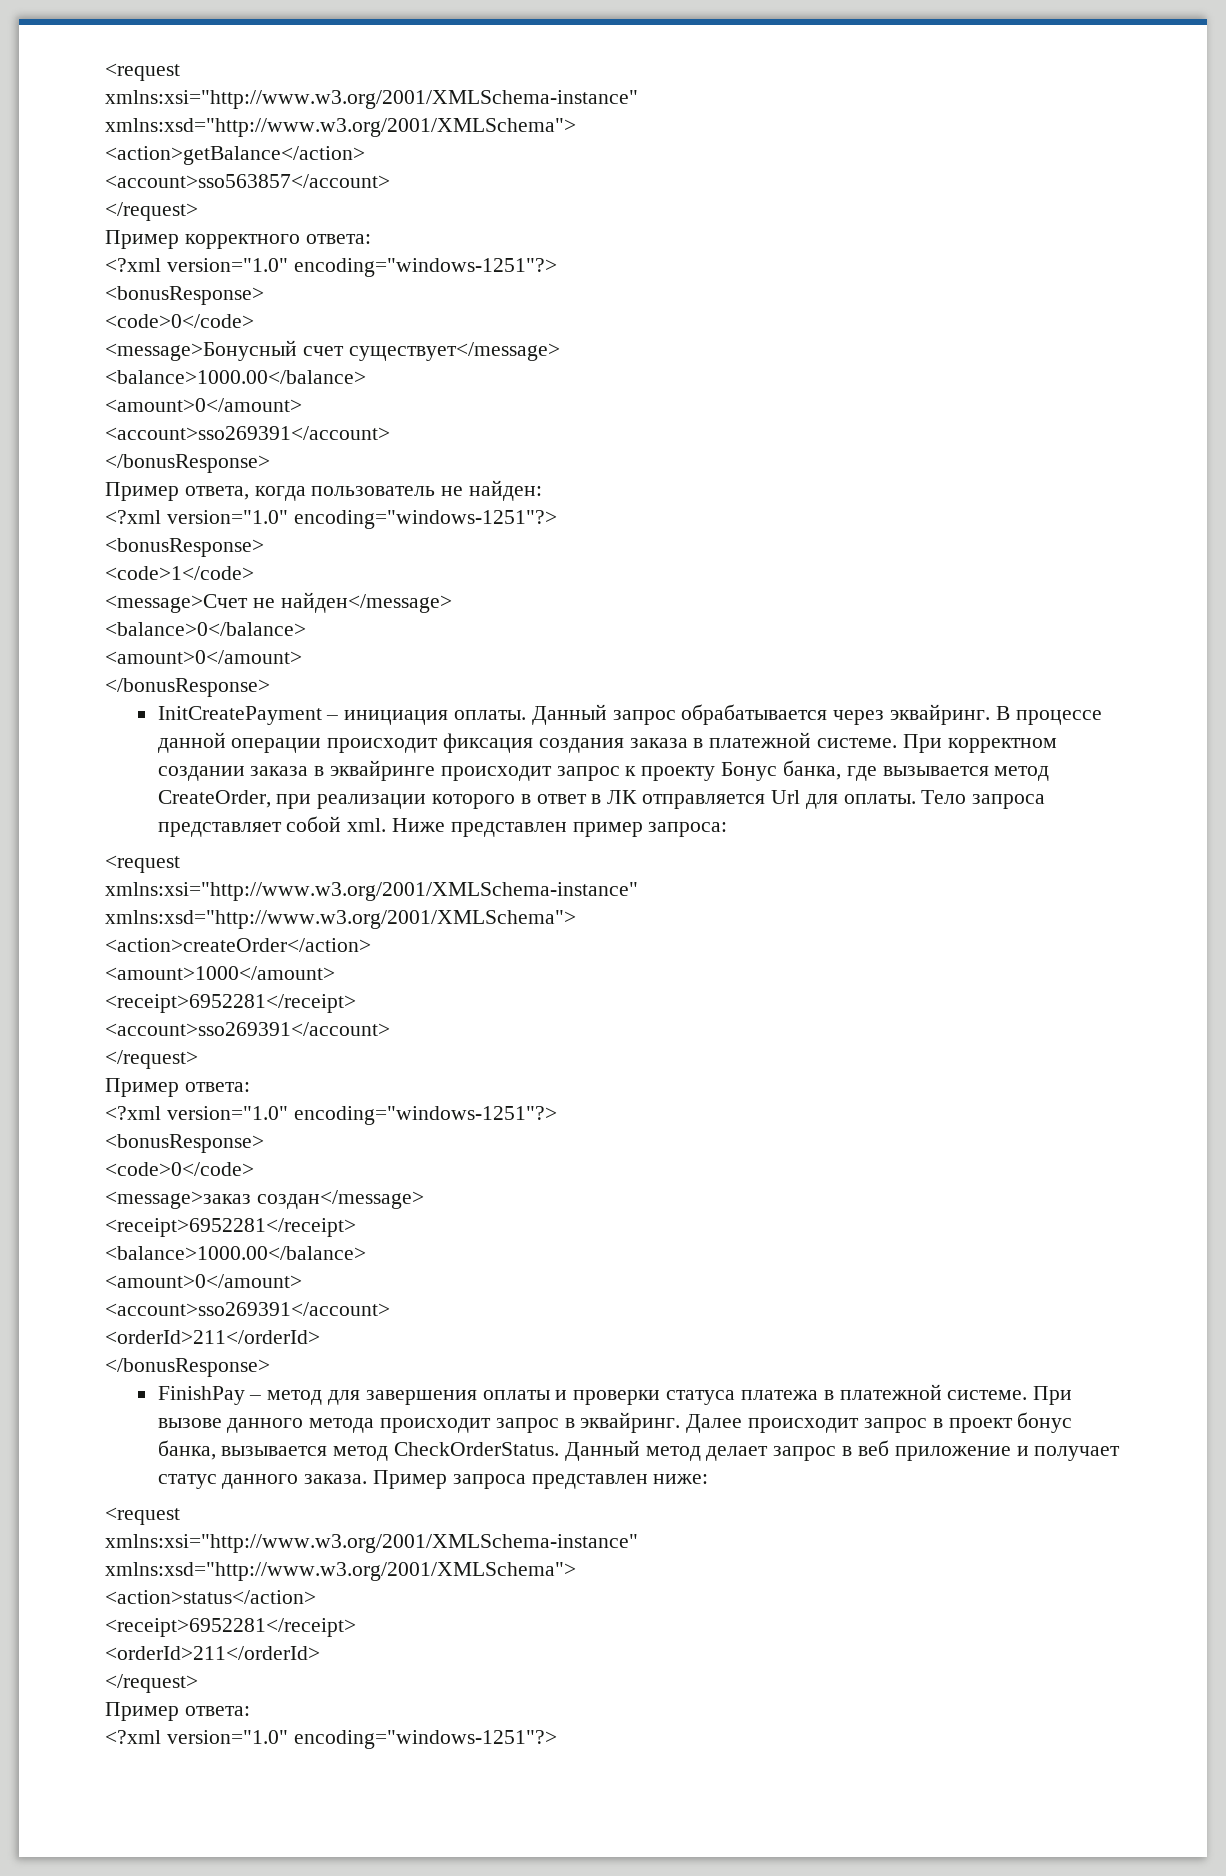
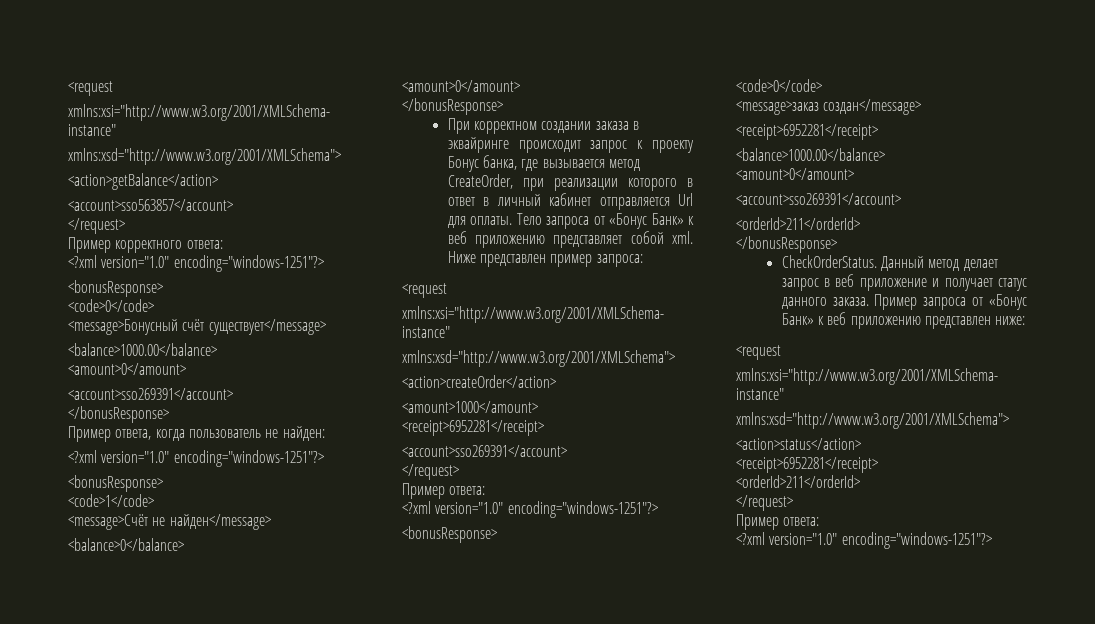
[302,346,344,356] счет -> [182,319,205,331] счёт
[105,594,248,613] <message>Счет -> [68,514,148,530] <message>Счёт
[157,704,1102,725] [157,732,898,753] InitCreatePayment – инициация оплаты. Данный запрос обрабатывается через эквайринг. В процессе данной операции происходит фиксация создания заказа в платежной системе. -> (503, 106) none
[607,790,638,804] ЛК -> [496,193,592,206] личный кабинет
(1046, 801) none -> [593,213,694,229] [447,231,546,248] от «Бонус Банк» к веб приложению
[157,1384,1073,1405] [157,1412,1073,1433] [157,1440,389,1461] FinishPay – метод для завершения оплаты и проверки статуса платежа в платежной системе. При вызове данного метода происходит запрос в эквайринг. Далее происходит запрос в проект бонус банка, вызывается метод -> (837, 244) none
(526, 1481) none -> [972,294,1027,310] [781,312,921,329] от «Бонус Банк» к веб приложению

